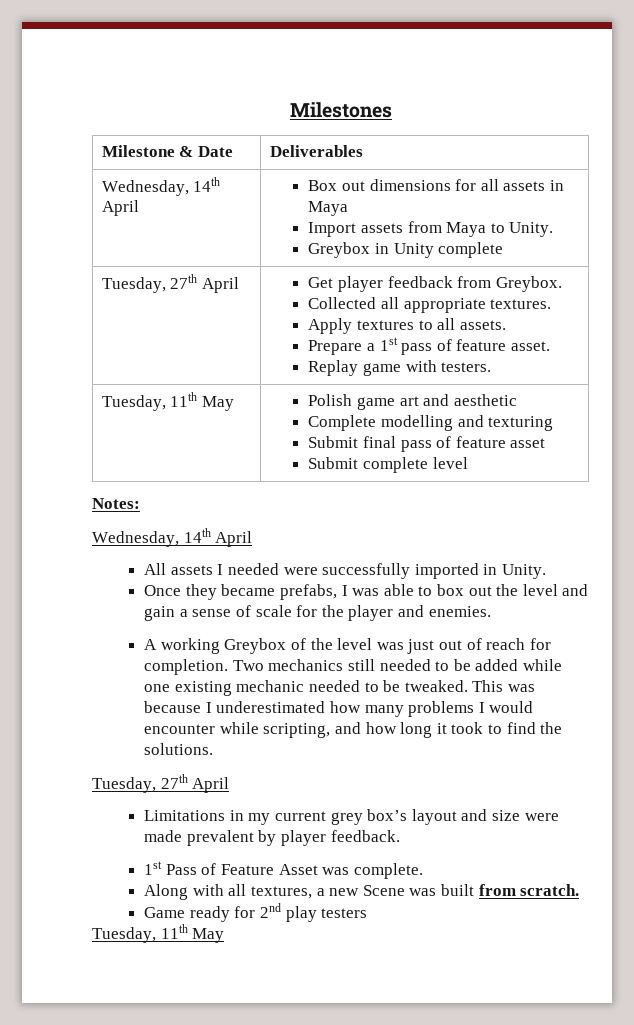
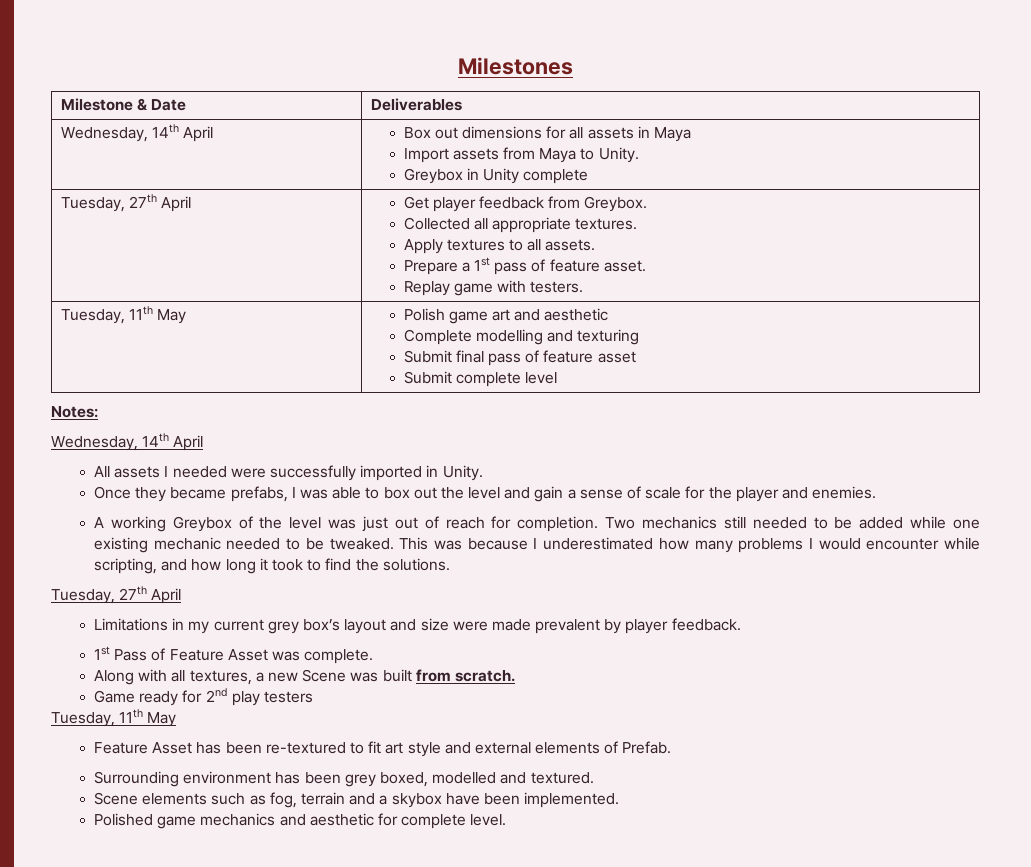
(225, 935) none -> [94,741,672,757] [94,771,594,787] [94,792,620,808] [94,813,507,829] // Feature Asset has been re-textured to fit art style and external elements of Prefab. // Surrounding environment has been grey boxed, modelled and textured. // Scene elements such as fog, terrain and a skybox have been implemented. // Polished game mechanics and aesthetic for complete level.

